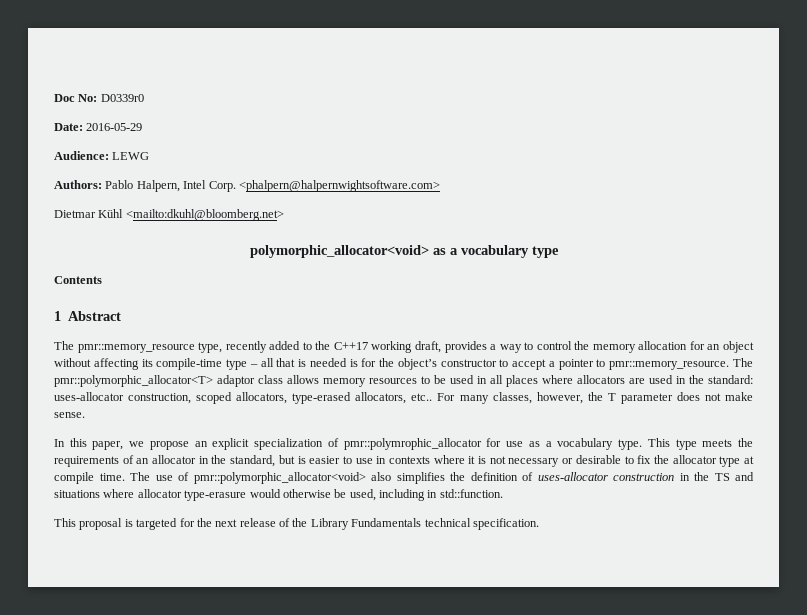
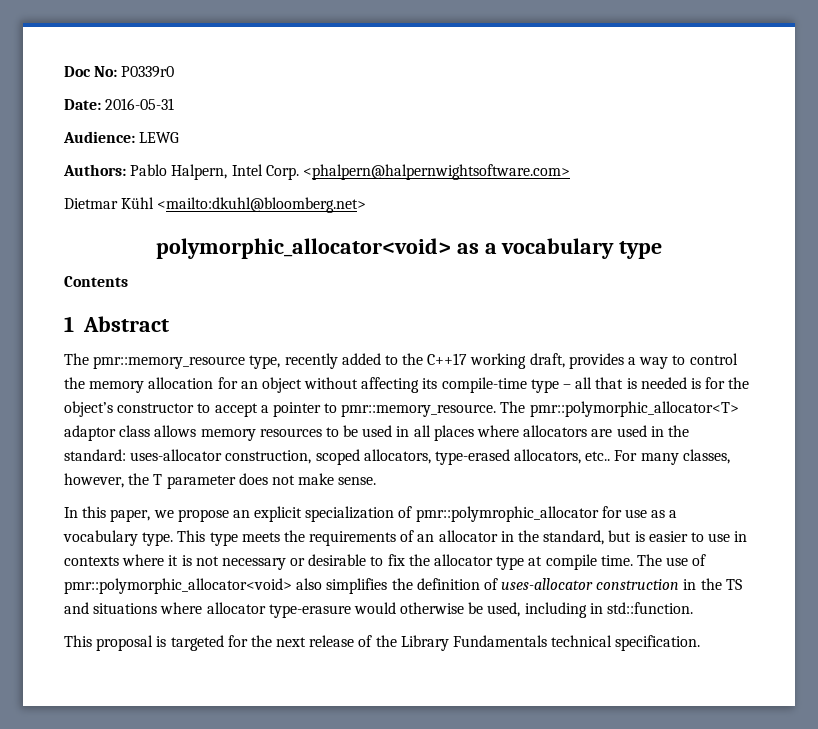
[100,94,144,102] D0339r0 -> [121,66,175,78] P0339r0
[86,123,143,131] 2016-05-29 -> [105,98,175,110] 2016-05-31

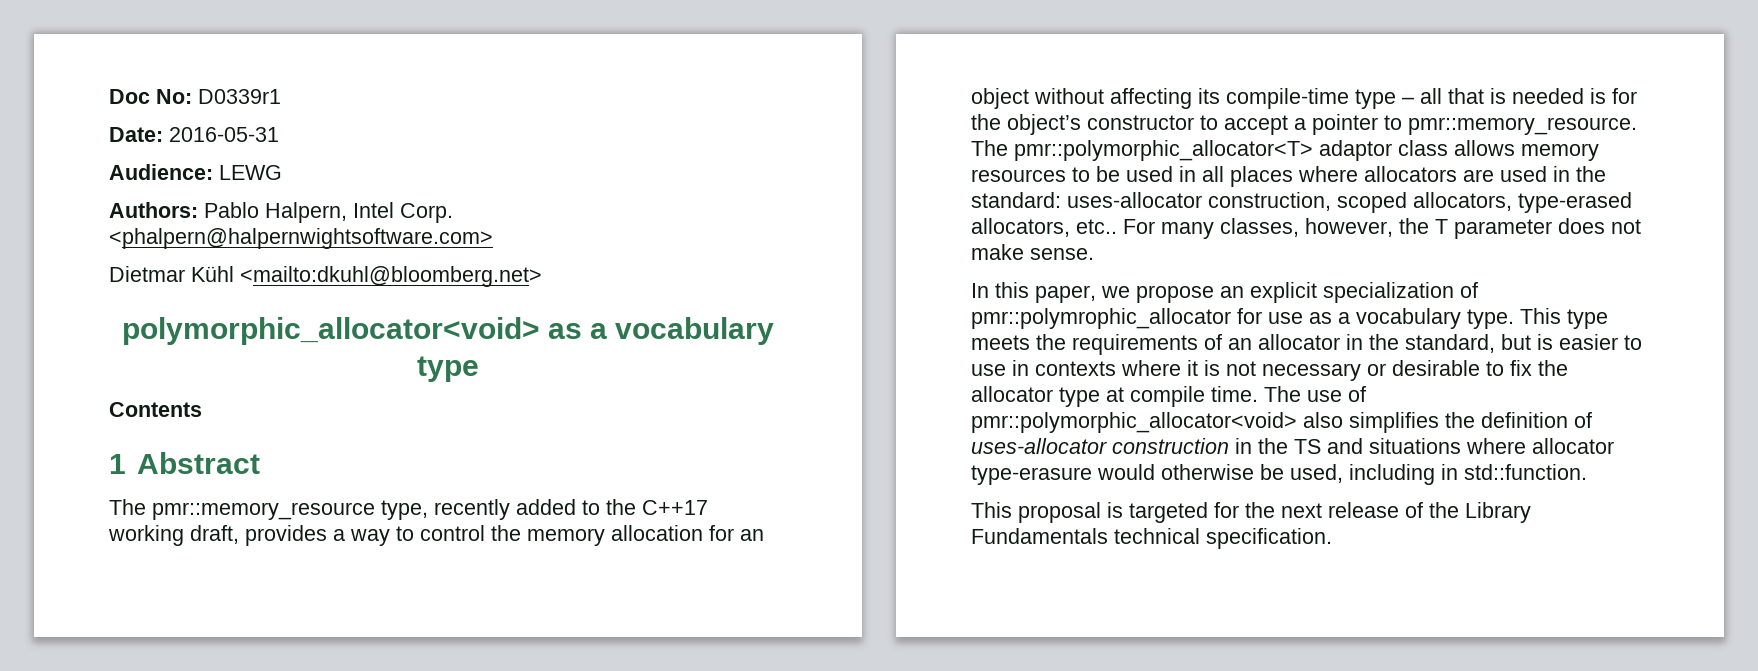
[121,66,175,78] P0339r0 -> [198,89,281,104] D0339r1

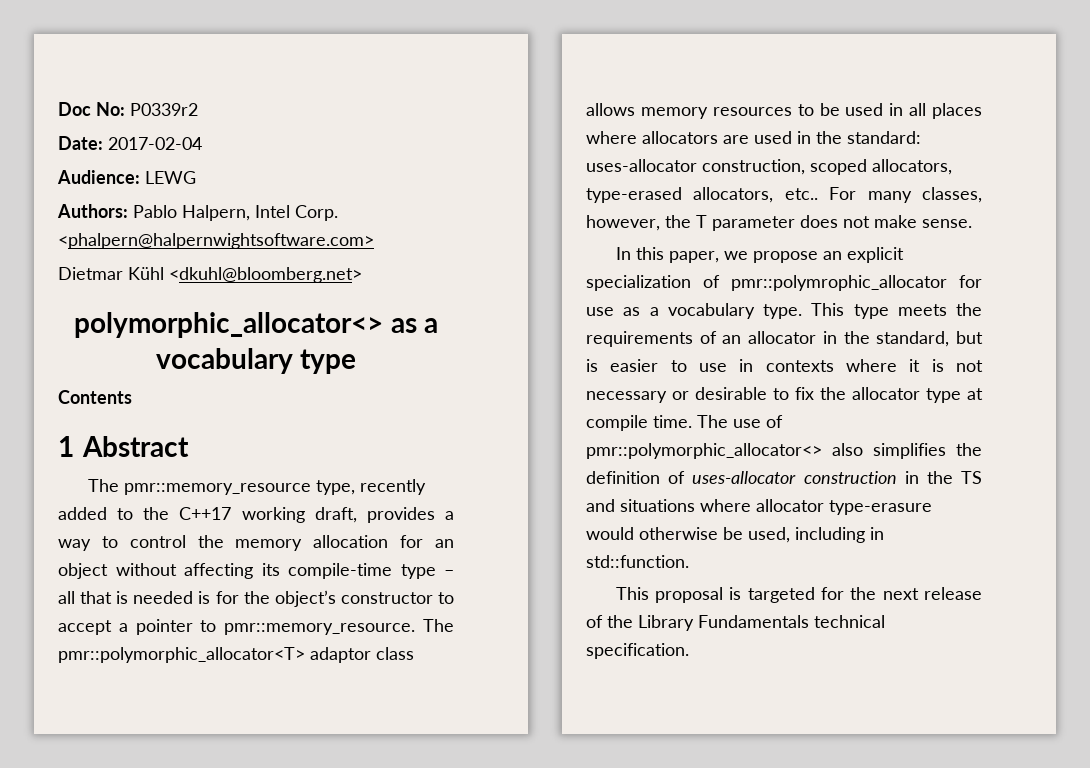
[198,89,281,104] D0339r1 -> [130,103,198,116] P0339r2
[169,127,279,142] 2016-05-31 -> [108,137,202,150] 2017-02-04
[240,266,542,287] [121,317,540,345] <mailto:dkuhl@bloomberg.net> // polymorphic_allocator<void> -> [169,267,362,283] [73,312,383,338] <dkuhl@bloomberg.net> // polymorphic_allocator<>
[971,412,1297,433] pmr::polymorphic_allocator<void> -> [586,443,822,459] pmr::polymorphic_allocator<>

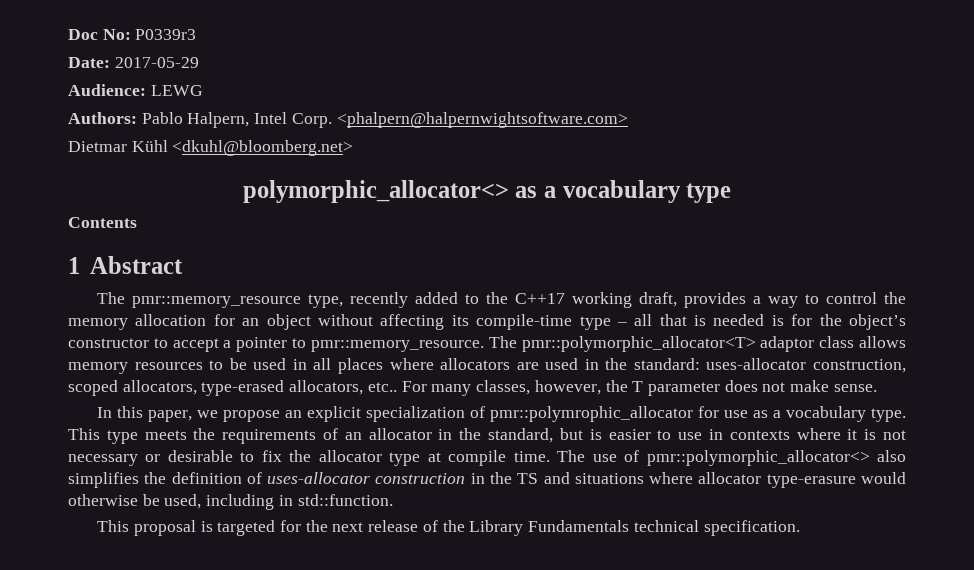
[130,103,198,116] P0339r2 -> [135,29,197,40] P0339r3
[108,137,202,150] 2017-02-04 -> [114,57,199,68] 2017-05-29

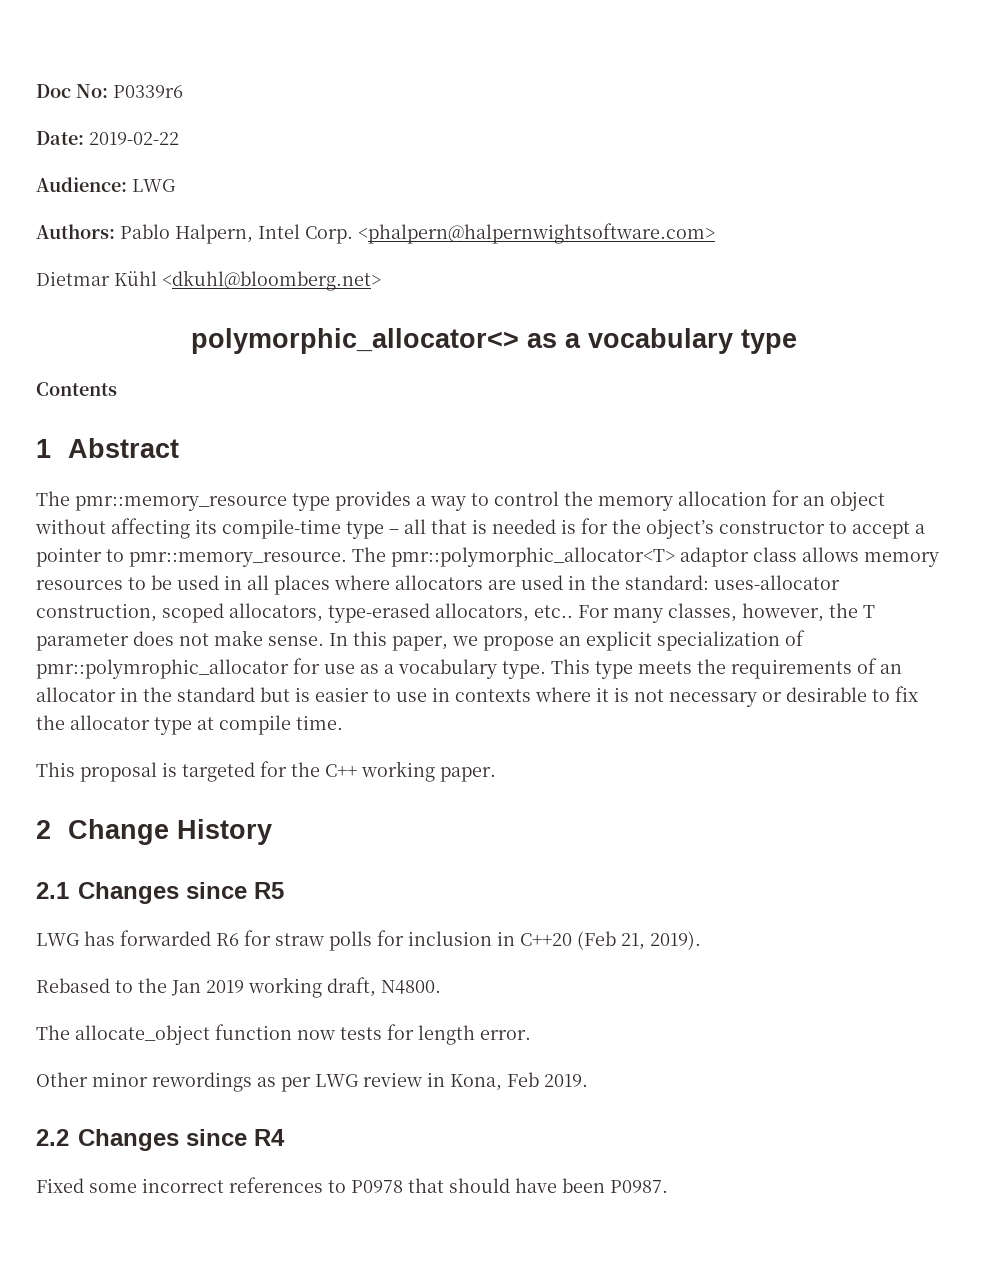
[135,29,197,40] P0339r3 -> [113,85,183,98] P0339r6
[114,57,199,68] 2017-05-29 -> [89,132,179,145] 2019-02-22
[150,85,203,96] LEWG -> [132,179,176,192] LWG
[308,292,678,308] type, recently added to the C++17 working draft, -> [292,493,330,511] type
(877, 388) // -> (324, 641) none
[488,428,554,443] standard, -> [177,687,255,702] standard
[557,450,906,466] [68,472,907,488] [68,494,393,510] The use of pmr::polymorphic_allocator<> also simplifies the definition of uses-allocator construction in the TS and situations where allocator type-erasure would otherwise be used, including in std::function. -> (343, 722) none
[332,520,800,536] next release of the Library Fundamentals technical specification. -> [325,761,496,782] [36,819,272,845] [36,882,284,904] [36,930,701,951] [36,977,441,998] [36,1024,531,1045] [36,1072,588,1092] [36,1129,285,1151] [36,1177,668,1193] C++ working paper. // 2 Change History // 2.1 Changes since R5 // LWG has forwarded R6 for straw polls for inclusion in C++20 (Feb 21, 2019). // Rebased to the Jan 2019 working draft, N4800. // The allocate_object function now tests for length error. // Other minor rewordings as per LWG review in Kona, Feb 2019. // 2.2 Changes since R4 // Fixed some incorrect references to P0978 that should have been P0987.

